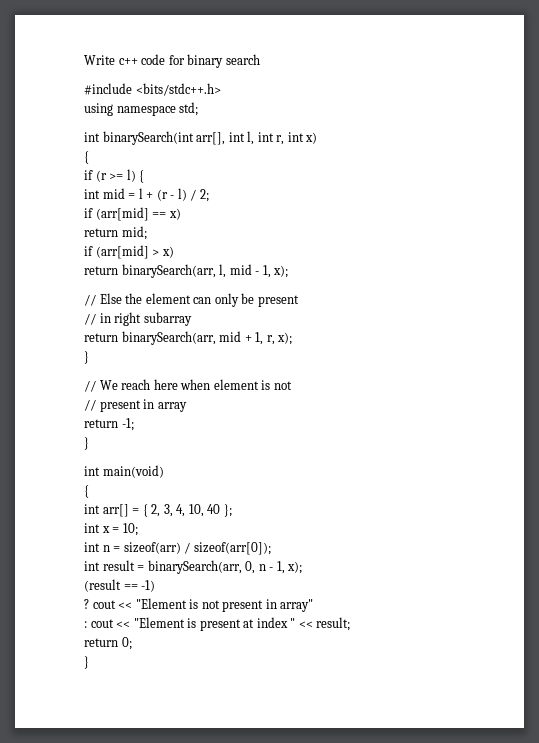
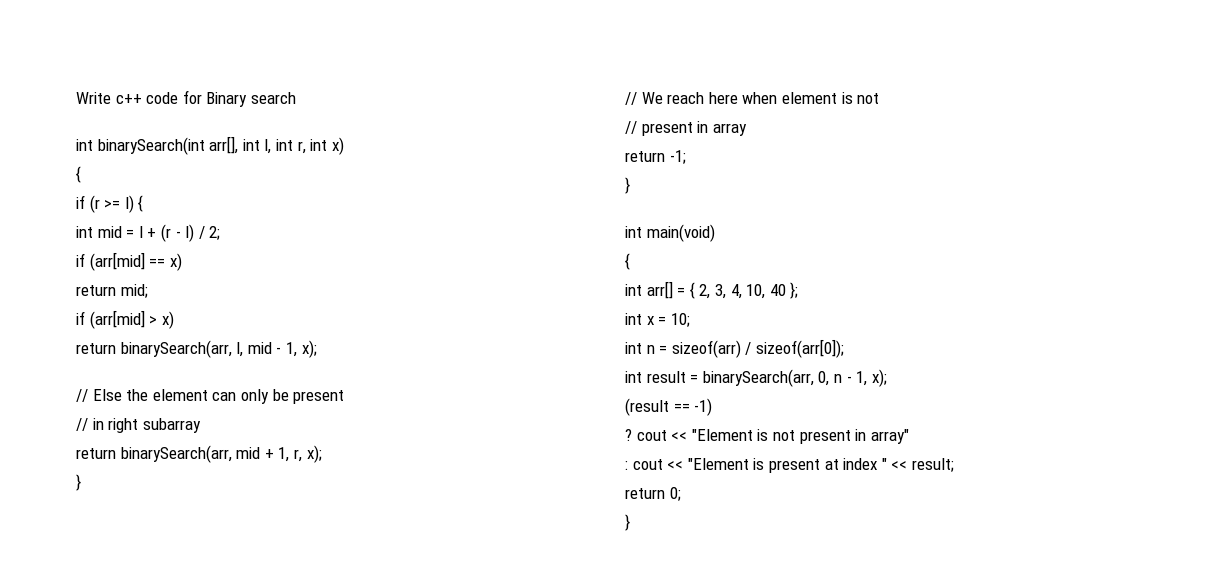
[187,54,224,68] binary -> [206,92,248,107] Binary
[84,83,221,96] [84,102,199,116] // #include <bits/stdc++.h> // using namespace std; -> (296, 98) none

